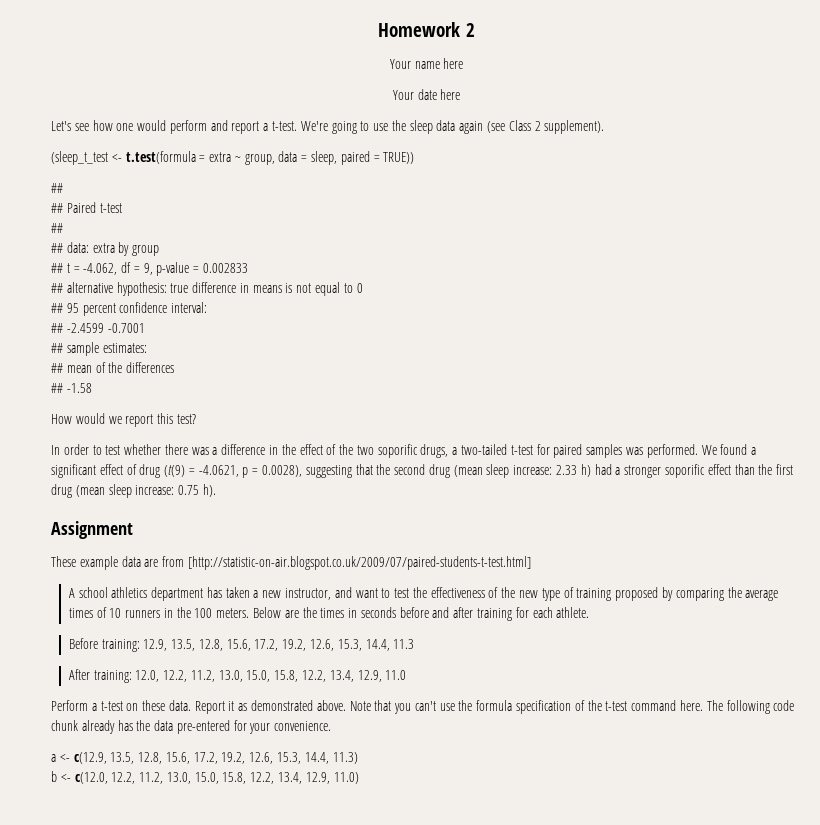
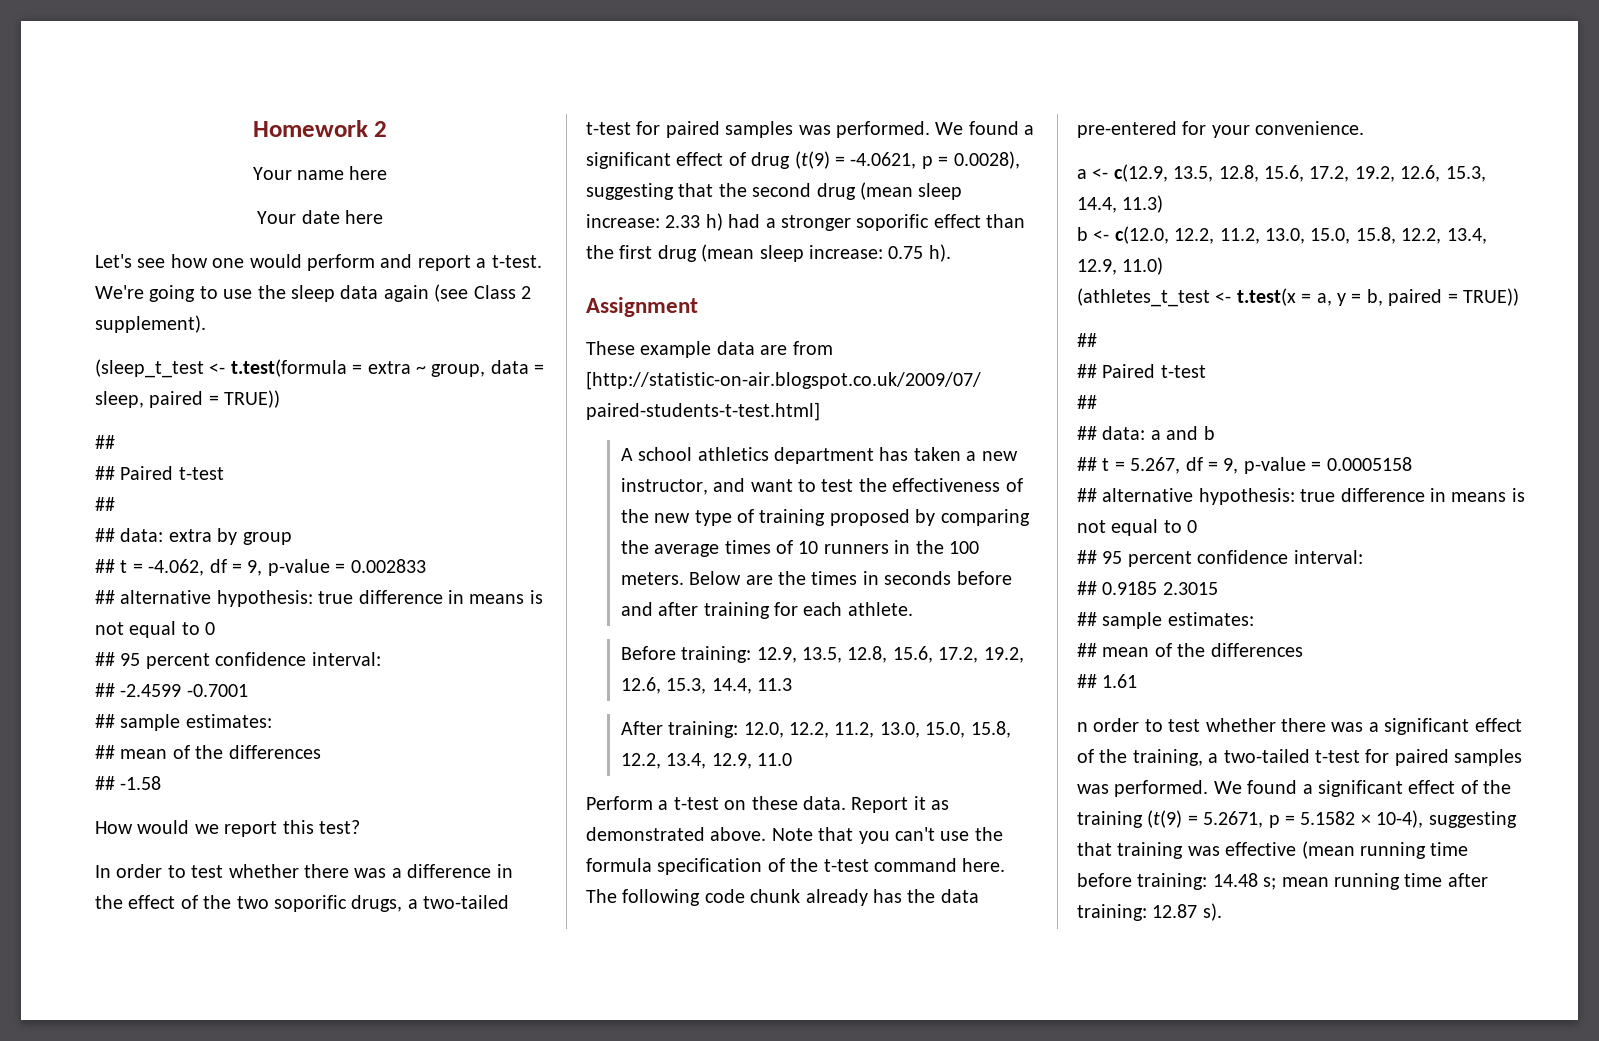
(359, 778) none -> [1077,288,1519,307] [1077,333,1097,347] [1077,364,1206,378] [1077,395,1097,409] [1077,426,1215,440] [1077,457,1412,474] [1077,488,1525,505] [1077,519,1198,536] [1077,550,1363,567] [1077,581,1218,595] [1077,612,1254,629] [1077,643,1303,657] [1077,674,1138,688] [1077,718,1522,735] [1077,749,1523,766] [1077,780,1512,797] [1077,810,1517,828] [1077,841,1469,859] [1077,873,1488,890] [1077,903,1222,921] // (athletes_t_test <- t.test(x = a, y = b, paired = TRUE)) // ## // ## Paired t-test // ## // ## data: a and b // ## t = 5.267, df = 9, p-value = 0.0005158 // ## alternative hypothesis: true difference in means is not equal to 0 // ## 95 percent confidence interval: // ## 0.9185 2.3015 // ## sample estimates: // ## mean of the differences // ## 1.61 // n order to test whether there was a significant effect of the training, a two-tailed t-test for paired samples was performed. We found a significant effect of the training (t(9) = 5.2671, p = 5.1582 × 10-4), suggesting that training was effective (mean running time before training: 14.48 s; mean running time after training: 12.87 s).

